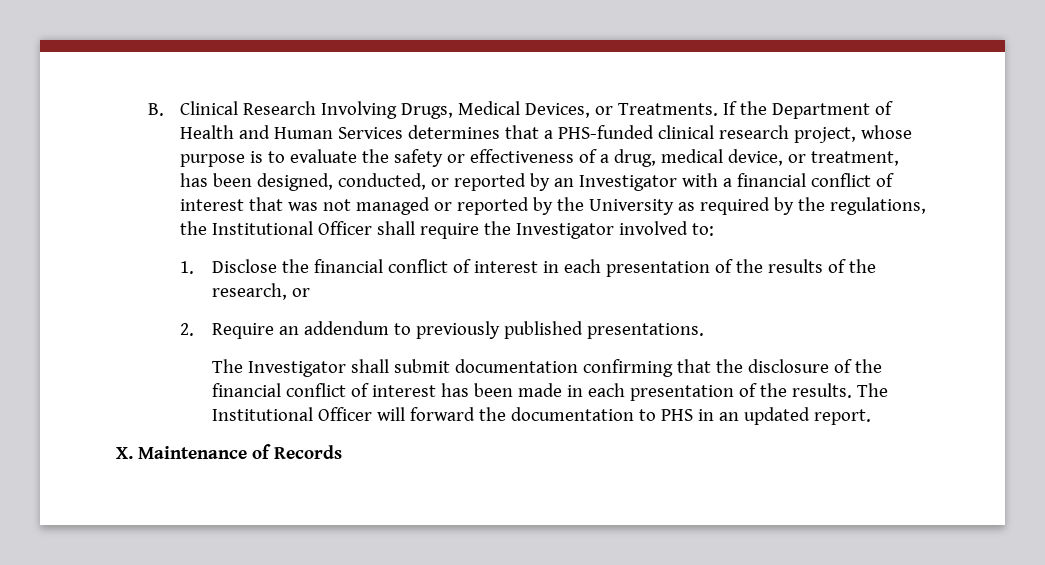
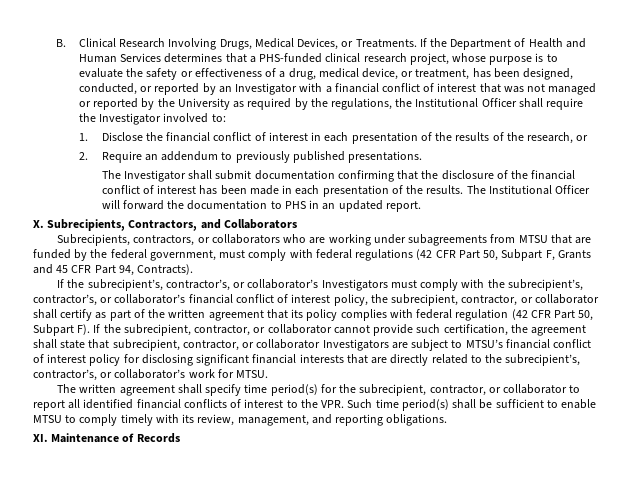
(133, 453) none -> [47,219,297,231] [57,234,591,246] [33,249,591,261] [33,264,194,276] [57,279,583,291] [33,294,599,306] [33,309,594,321] [33,324,587,336] [33,339,592,351] [33,354,581,366] [33,369,269,381] [57,384,581,396] [33,399,597,411] [33,414,448,426] [33,434,48,442] Subrecipients, Contractors, and Collaborators // Subrecipients, contractors, or collaborators who are working under subagreements from MTSU that are funded by the federal government, must comply with federal regulations (42 CFR Part 50, Subpart F, Grants and 45 CFR Part 94, Contracts). // If the subrecipient’s, contractor’s, or collaborator’s Investigators must comply with the subrecipient’s, contractor’s, or collaborator’s financial conflict of interest policy, the subrecipient, contractor, or collaborator shall certify as part of the written agreement that its policy complies with federal regulation (42 CFR Part 50, Subpart F). If the subrecipient, contractor, or collaborator cannot provide such certification, the agreement shall state that subrecipient, contractor, or collaborator Investigators are subject to MTSU’s financial conflict of interest policy for disclosing significant financial interests that are directly related to the subrecipient’s, contractor’s, or collaborator’s work for MTSU. // The written agreement shall specify time period(s) for the subrecipient, contractor, or collaborator to report all identified financial conflicts of interest to the VPR. Such time period(s) shall be sufficient to enable MTSU to comply timely with its review, management, and reporting obligations. // XI.

